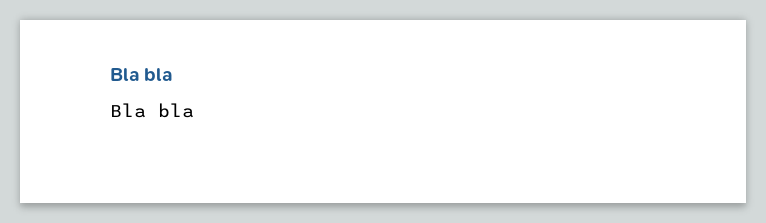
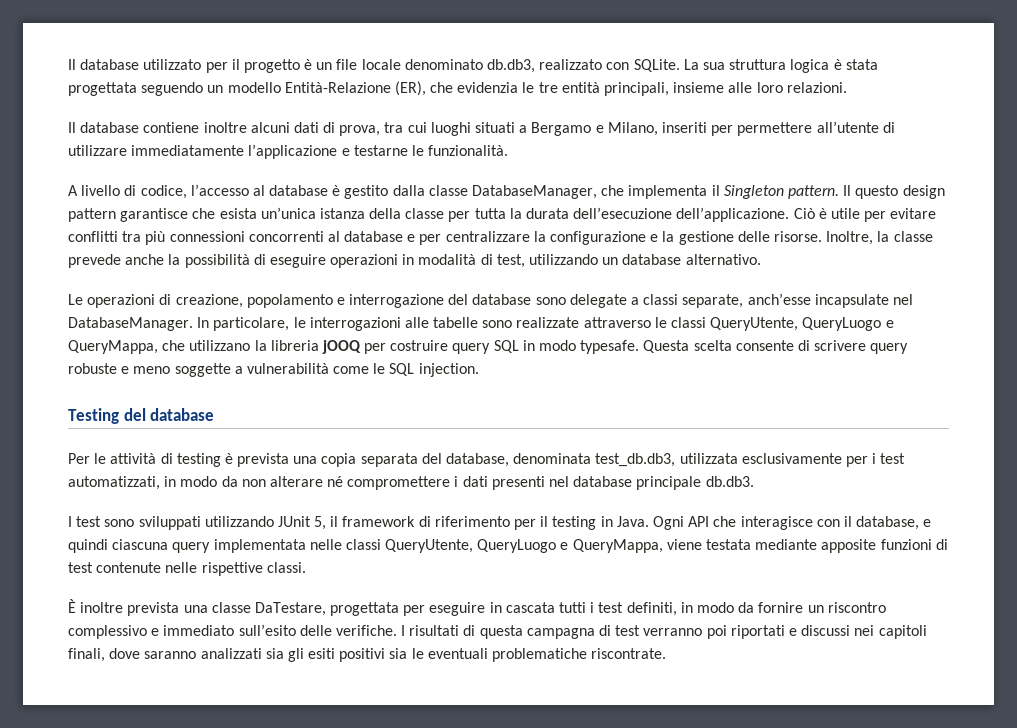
[110,68,173,81] [110,103,194,118] Bla bla // Bla bla -> [68,59,878,73] [68,81,847,96] [68,121,895,136] [68,144,509,159] [68,184,945,199] [68,207,937,222] [68,231,933,245] [68,254,761,268] [68,293,913,308] [68,317,894,331] [68,340,909,354] [68,363,479,377] [68,408,215,424] [68,453,906,467] [68,476,754,490] [68,516,932,530] [68,539,948,553] [68,562,306,576] [68,599,886,616] [68,624,927,639] [68,648,667,662] Il database utilizzato per il progetto è un file locale denominato db.db3, realizzato con SQLite. La sua struttura logica è stata progettata seguendo un modello Entità-Relazione (ER), che evidenzia le tre entità principali, insieme alle loro relazioni. // Il database contiene inoltre alcuni dati di prova, tra cui luoghi situati a Bergamo e Milano, inseriti per permettere all’utente di utilizzare immediatamente l’applicazione e testarne le funzionalità. // A livello di codice, l’accesso al database è gestito dalla classe DatabaseManager, che implementa il Singleton pattern. Il questo design pattern garantisce che esista un’unica istanza della classe per tutta la durata dell’esecuzione dell’applicazione. Ciò è utile per evitare conflitti tra più connessioni concorrenti al database e per centralizzare la configurazione e la gestione delle risorse. Inoltre, la classe prevede anche la possibilità di eseguire operazioni in modalità di test, utilizzando un database alternativo. // Le operazioni di creazione, popolamento e interrogazione del database sono delegate a classi separate, anch’esse incapsulate nel DatabaseManager. In particolare, le interrogazioni alle tabelle sono realizzate attraverso le classi QueryUtente, QueryLuogo e QueryMappa, che utilizzano la libreria jOOQ per costruire query SQL in modo typesafe. Questa scelta consente di scrivere query robuste e meno soggette a vulnerabilità come le SQL injection. // Testing del database // Per le attività di testing è prevista una copia separata del database, denominata test_db.db3, utilizzata esclusivamente per i test automatizzati, in modo da non alterare né compromettere i dati presenti nel database principale db.db3. // I test sono sviluppati utilizzando JUnit 5, il framework di riferimento per il testing in Java. Ogni API che interagisce con il database, e quindi ciascuna query implementata nelle classi QueryUtente, QueryLuogo e QueryMappa, viene testata mediante apposite funzioni di test contenute nelle rispettive classi. // È inoltre prevista una classe DaTestare, progettata per eseguire in cascata tutti i test definiti, in modo da fornire un riscontro complessivo e immediato sull’esito delle verifiche. I risultati di questa campagna di test verranno poi riportati e discussi nei capitoli finali, dove saranno analizzati sia gli esiti positivi sia le eventuali problematiche riscontrate.

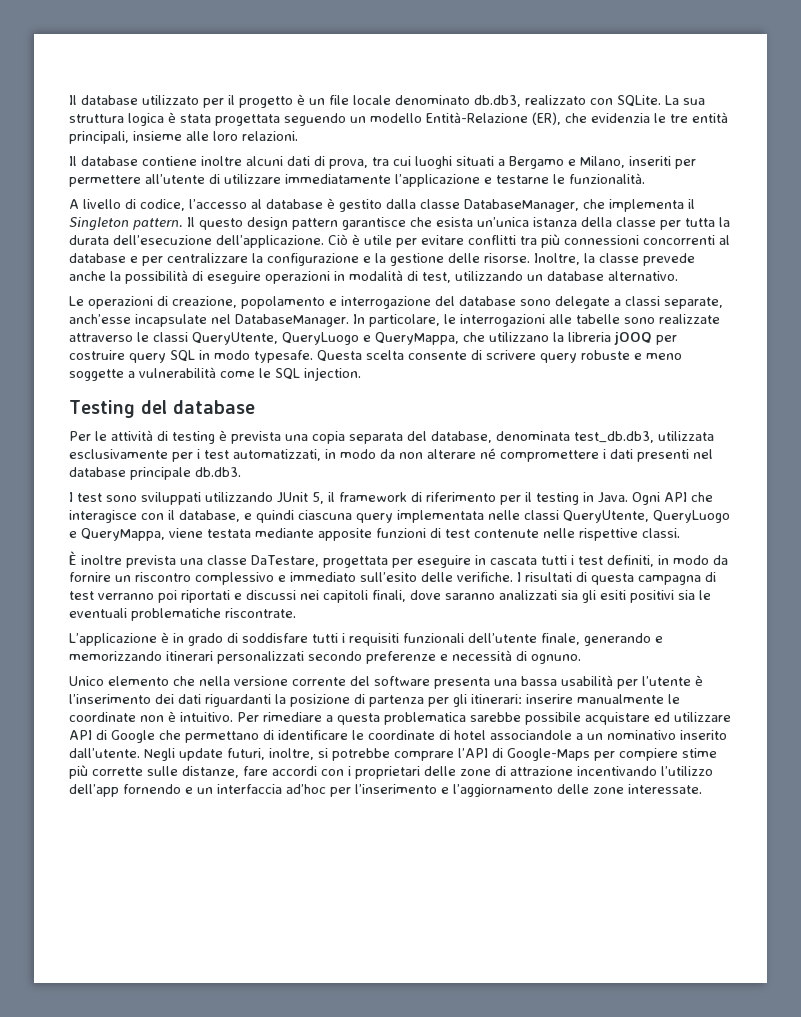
(667, 653) none -> [69,632,663,646] [69,650,581,664] [69,675,703,689] [69,694,680,707] [69,711,731,725] [69,730,727,743] [69,748,717,761] [69,765,713,779] [69,784,702,797] // L’applicazione è in grado di soddisfare tutti i requisiti funzionali dell’utente finale, generando e memorizzando itinerari personalizzati secondo preferenze e necessità di ognuno. // Unico elemento che nella versione corrente del software presenta una bassa usabilità per l’utente è l’inserimento dei dati riguardanti la posizione di partenza per gli itinerari: inserire manualmente le coordinate non è intuitivo. Per rimediare a questa problematica sarebbe possibile acquistare ed utilizzare API di Google che permettano di identificare le coordinate di hotel associandole a un nominativo inserito dall’utente. Negli update futuri, inoltre, si potrebbe comprare l’API di Google-Maps per compiere stime più corrette sulle distanze, fare accordi con i proprietari delle zone di attrazione incentivando l’utilizzo dell’app fornendo e un interfaccia ad’hoc per l’inserimento e l’aggiornamento delle zone interessate.

